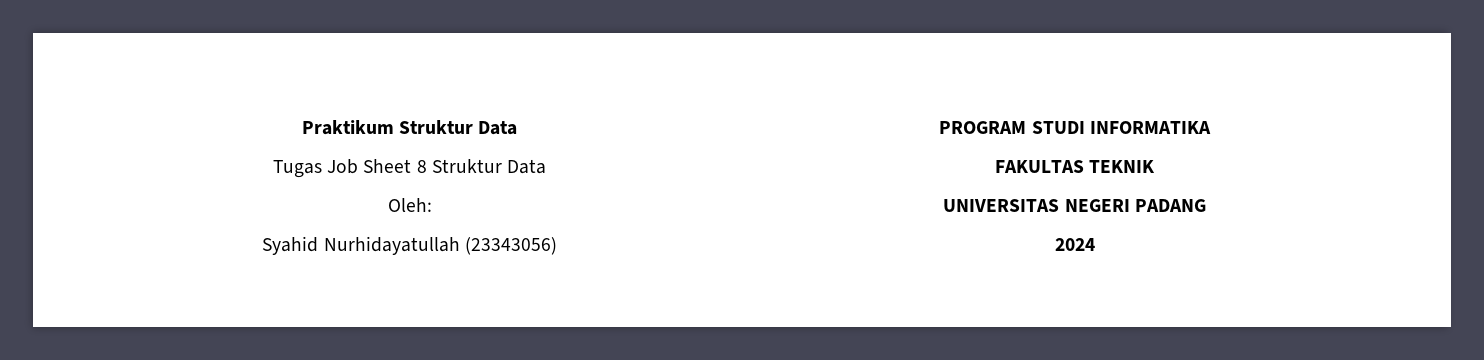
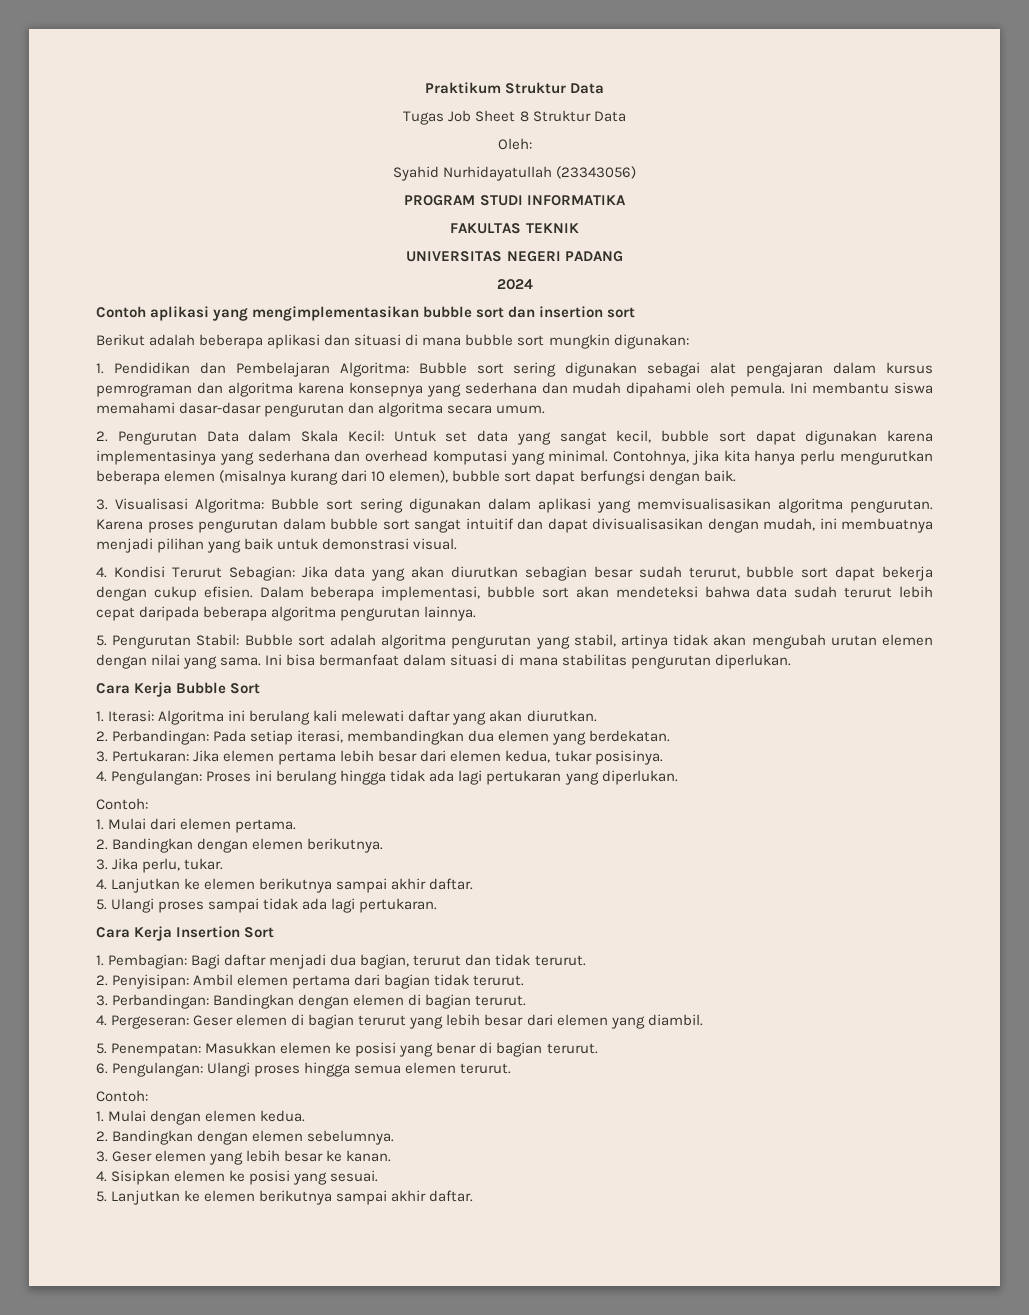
(1095, 244) none -> [96,306,636,321] [96,334,689,349] [96,362,933,377] [96,382,934,397] [96,402,546,417] [96,430,933,445] [96,450,933,465] [96,470,736,485] [96,498,933,513] [96,518,933,533] [96,538,458,553] [96,566,933,581] [96,586,934,601] [96,606,477,621] [96,634,934,649] [96,654,791,669] [96,682,261,697] [96,710,597,725] [96,730,671,745] [96,750,663,765] [96,770,678,785] [96,798,148,810] [96,818,297,833] [96,838,384,853] [96,858,224,873] [96,878,474,893] [96,898,438,913] [96,926,275,941] [96,954,586,969] [96,974,525,989] [96,994,527,1009] [96,1014,703,1029] [96,1042,598,1057] [96,1062,512,1077] [96,1090,148,1102] [96,1110,306,1125] [96,1130,395,1145] [96,1150,392,1165] [96,1170,379,1185] [96,1190,474,1205] // Contoh aplikasi yang mengimplementasikan bubble sort dan insertion sort // Berikut adalah beberapa aplikasi dan situasi di mana bubble sort mungkin digunakan: // 1. Pendidikan dan Pembelajaran Algoritma: Bubble sort sering digunakan sebagai alat pengajaran dalam kursus pemrograman dan algoritma karena konsepnya yang sederhana dan mudah dipahami oleh pemula. Ini membantu siswa memahami dasar-dasar pengurutan dan algoritma secara umum. // 2. Pengurutan Data dalam Skala Kecil: Untuk set data yang sangat kecil, bubble sort dapat digunakan karena implementasinya yang sederhana dan overhead komputasi yang minimal. Contohnya, jika kita hanya perlu mengurutkan beberapa elemen (misalnya kurang dari 10 elemen), bubble sort dapat berfungsi dengan baik. // 3. Visualisasi Algoritma: Bubble sort sering digunakan dalam aplikasi yang memvisualisasikan algoritma pengurutan. Karena proses pengurutan dalam bubble sort sangat intuitif dan dapat divisualisasikan dengan mudah, ini membuatnya menjadi pilihan yang baik untuk demonstrasi visual. // 4. Kondisi Terurut Sebagian: Jika data yang akan diurutkan sebagian besar sudah terurut, bubble sort dapat bekerja dengan cukup efisien. Dalam beberapa implementasi, bubble sort akan mendeteksi bahwa data sudah terurut lebih cepat daripada beberapa algoritma pengurutan lainnya. // 5. Pengurutan Stabil: Bubble sort adalah algoritma pengurutan yang stabil, artinya tidak akan mengubah urutan elemen dengan nilai yang sama. Ini bisa bermanfaat dalam situasi di mana stabilitas pengurutan diperlukan. // Cara Kerja Bubble Sort // 1. Iterasi: Algoritma ini berulang kali melewati daftar yang akan diurutkan. // 2. Perbandingan: Pada setiap iterasi, membandingkan dua elemen yang berdekatan. // 3. Pertukaran: Jika elemen pertama lebih besar dari elemen kedua, tukar posisinya. // 4. Pengulangan: Proses ini berulang hingga tidak ada lagi pertukaran yang diperlukan. // Contoh: // 1. Mulai dari elemen pertama. // 2. Bandingkan dengan elemen berikutnya. // 3. Jika perlu, tukar. // 4. Lanjutkan ke elemen berikutnya sampai akhir daftar. // 5. Ulangi proses sampai tidak ada lagi pertukaran. // Cara Kerja Insertion Sort // 1. Pembagian: Bagi daftar menjadi dua bagian, terurut dan tidak terurut. // 2. Penyisipan: Ambil elemen pertama dari bagian tidak terurut. // 3. Perbandingan: Bandingkan dengan elemen di bagian terurut. // 4. Pergeseran: Geser elemen di bagian terurut yang lebih besar dari elemen yang diambil. // 5. Penempatan: Masukkan elemen ke posisi yang benar di bagian terurut. // 6. Pengulangan: Ulangi proses hingga semua elemen terurut. // Contoh: // 1. Mulai dengan elemen kedua. // 2. Bandingkan dengan elemen sebelumnya. // 3. Geser elemen yang lebih besar ke kanan. // 4. Sisipkan elemen ke posisi yang sesuai. // 5. Lanjutkan ke elemen berikutnya sampai akhir daftar.

